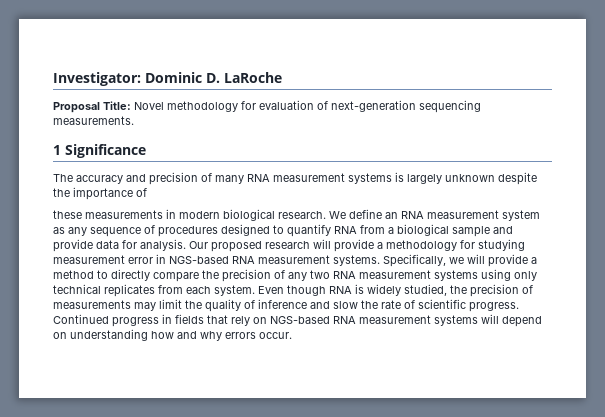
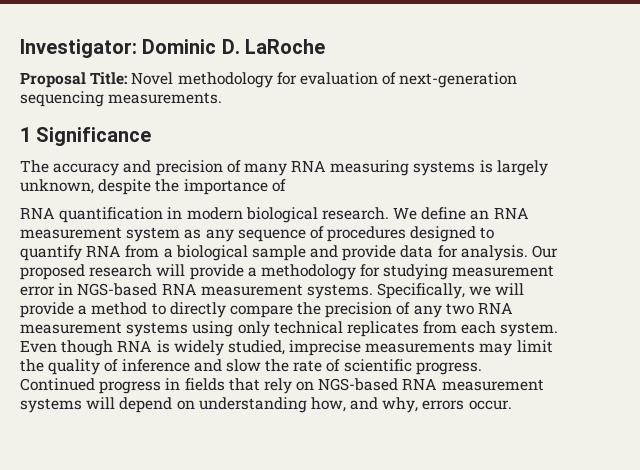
[273,173,345,182] measurement -> [330,160,410,176] measuring
[445,174,495,182] unknown -> [20,179,94,194] unknown,
[53,210,163,219] these measurements -> [20,207,164,223] RNA quantification
[450,284,533,297] the precision of -> [289,340,362,356] imprecise
[151,331,222,341] how and why -> [310,397,419,413] how, and why,

